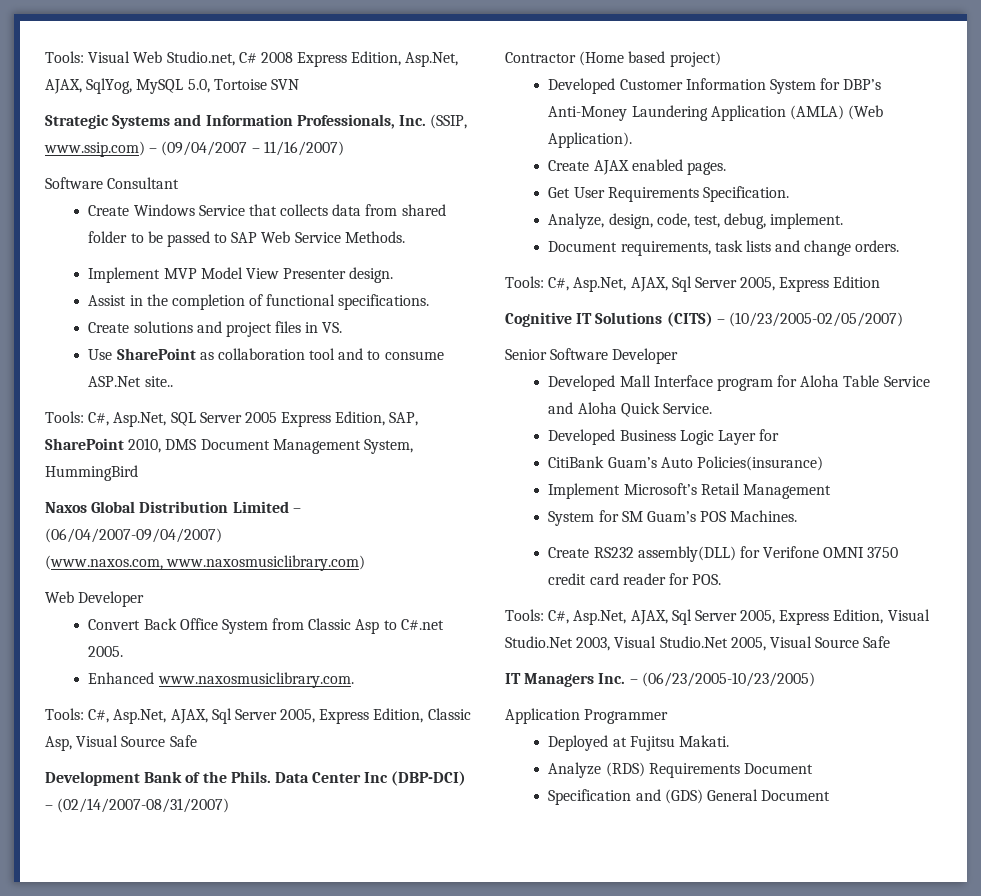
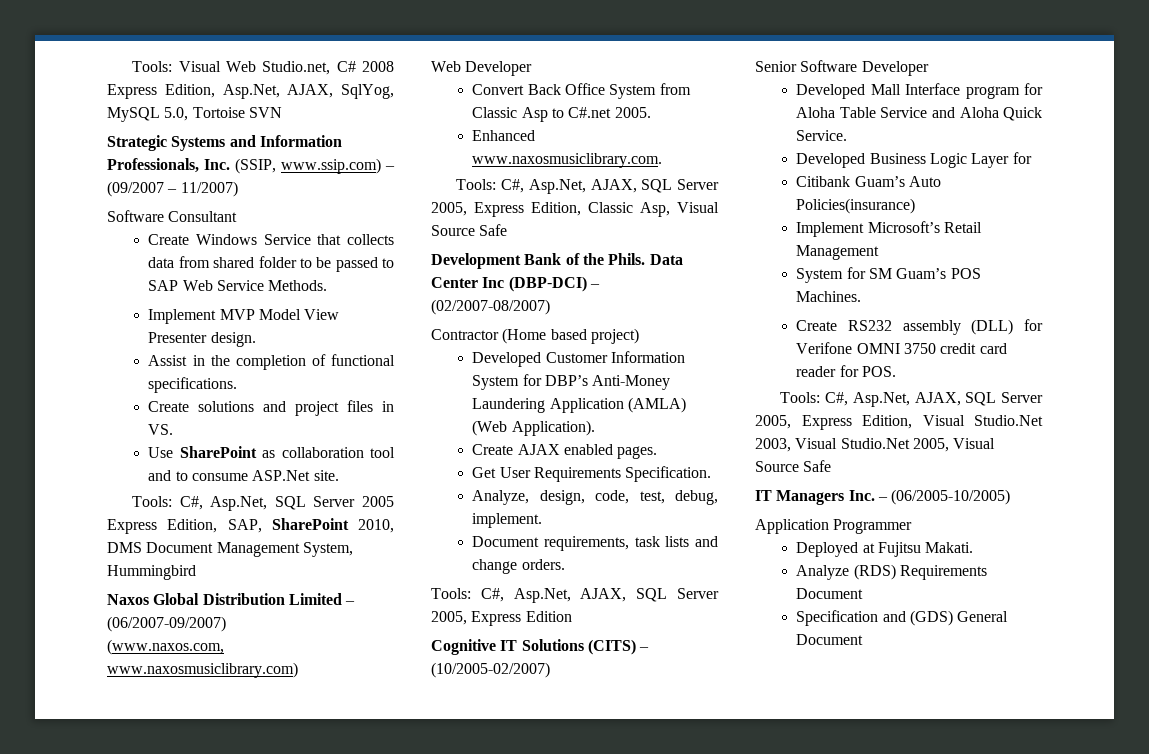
[161,141,344,156] (09/04/2007 – 11/16/2007) -> [107,181,238,197] (09/2007 – 11/2007)
[144,376,173,387] site.. -> [313,470,339,481] site.
[45,465,138,481] HummingBird -> [107,565,196,580] Hummingbird
[45,528,222,543] (06/04/2007-09/04/2007) -> [107,616,226,632] (06/2007-09/2007)
[211,708,232,724] Sql -> [641,179,673,193] SQL
[57,798,230,813] (02/14/2007-08/31/2007) -> [431,299,550,315] (02/2007-08/2007)
[671,276,692,292] Sql -> [636,588,668,602] SQL
[728,312,903,327] (10/23/2005-02/05/2007) -> [431,662,550,678] (10/2005-02/2007)
[548,456,605,468] CitiBank -> [796,176,851,187] Citibank
[637,546,736,562] assembly(DLL) -> [902,319,1014,335] assembly (DLL)
[671,609,692,625] Sql -> [965,392,997,406] SQL
[641,672,815,687] (06/23/2005-10/23/2005) -> [891,489,1011,505] (06/2005-10/2005)

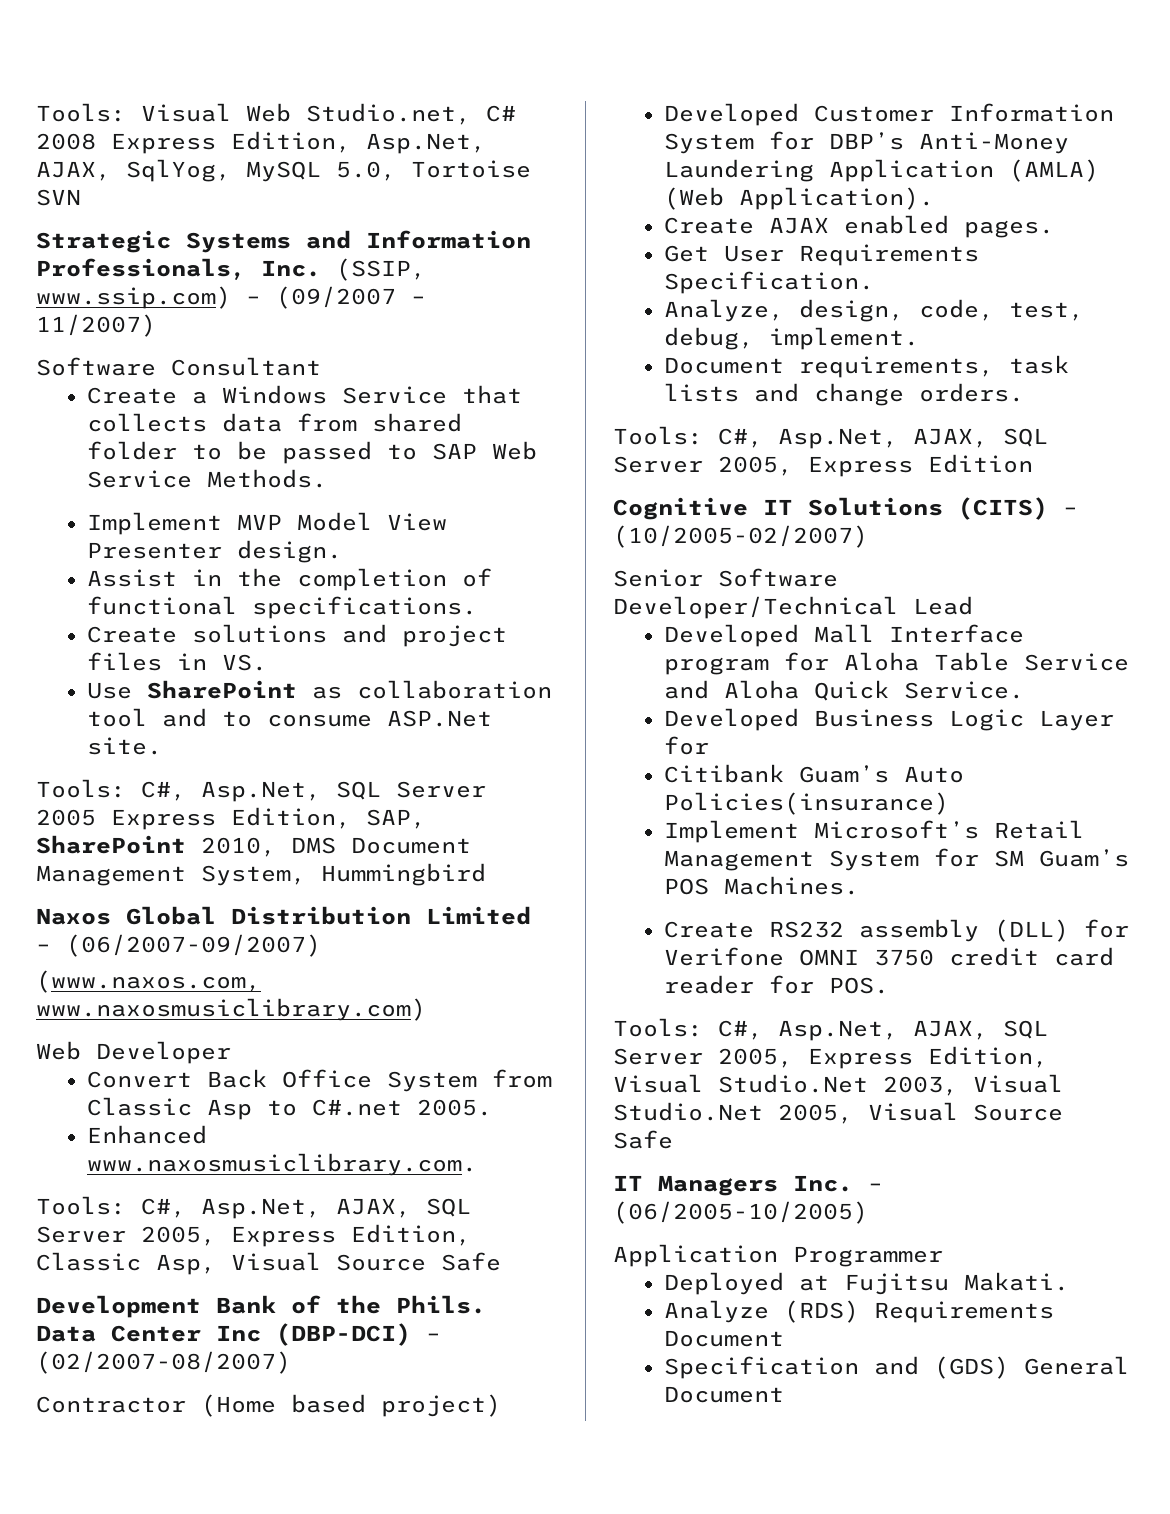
(190, 239) none -> [192,391,208,404] a
[861,61,929,76] Developer -> [613,596,973,619] Developer/Technical Lead
(880, 252) // -> (815, 860) none

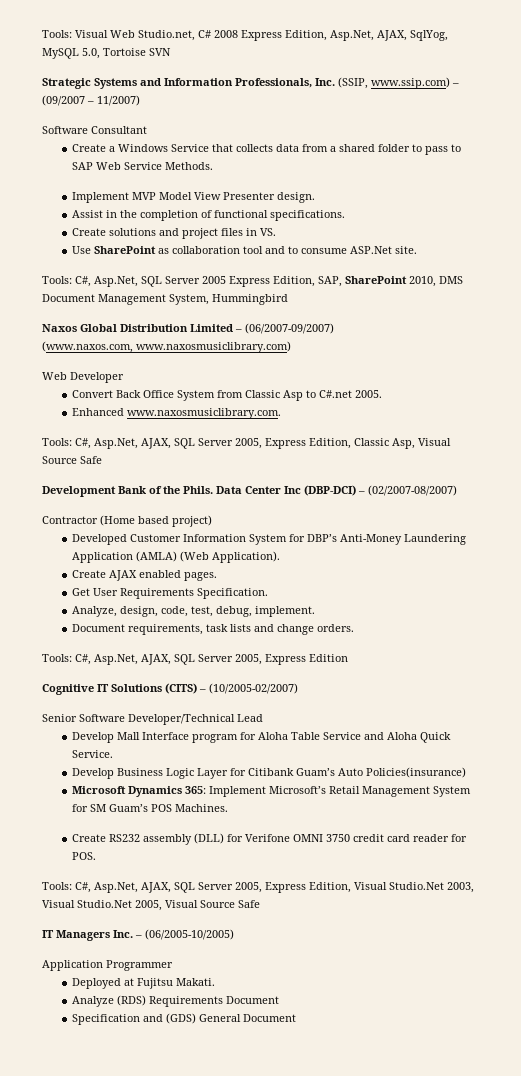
(358, 422) none -> [329,146,336,152] a
[237,441,373,464] be passed -> [424,146,448,155] pass
[664,624,800,647] Developed -> [71,732,114,743] Develop
[664,708,800,731] Developed -> [71,768,114,779] Develop
(710, 745) // -> (246, 772) none
(950, 803) none -> [71,786,206,797] Microsoft Dynamics 365:

